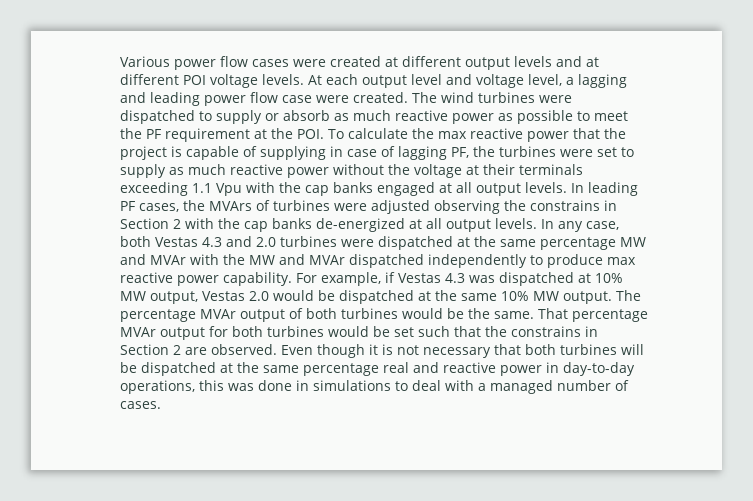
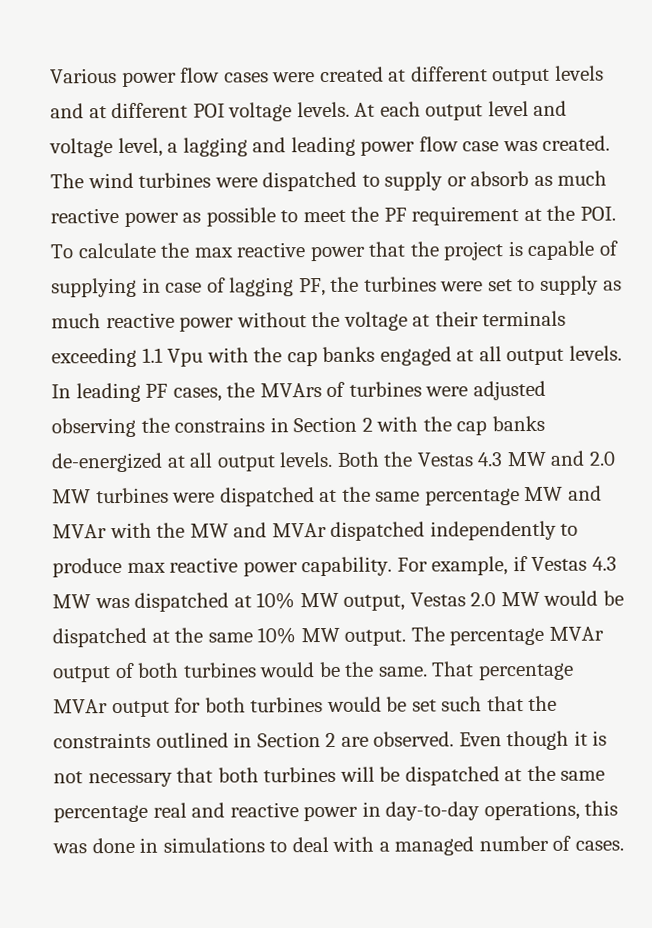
[315,95,349,103] were -> [502,140,538,152] was
[540,219,619,232] [119,236,222,247] In any case, both Vestas 4.3 -> [336,451,547,467] Both the Vestas 4.3 MW
(276, 242) none -> [52,489,92,504] MW
(465, 278) none -> [52,594,92,609] MW
(269, 296) none -> [500,591,540,607] MW
[510,326,581,337] constrains -> [53,732,229,749] constraints outlined

